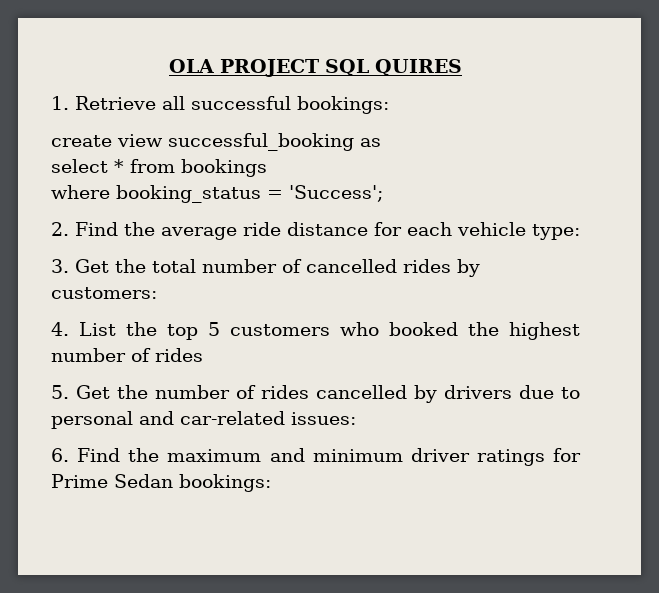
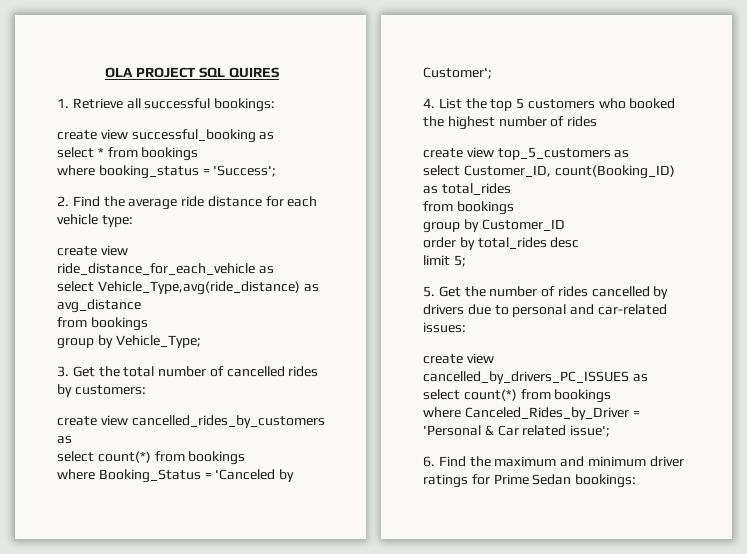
(580, 232) none -> [57,245,128,256] [57,263,274,275] [57,281,319,295] [57,299,141,313] [57,317,148,331] [57,335,201,349] // create view ride_distance_for_each_vehicle as // select Vehicle_Type,avg(ride_distance) as avg_distance // from bookings // group by Vehicle_Type;
(157, 293) none -> [57,415,325,428] [57,436,72,444] [57,451,246,465] [57,469,295,483] [423,67,492,79] // create view cancelled_rides_by_customers as // select count(*) from bookings // where Booking_Status = 'Canceled by Customer';
(203, 355) none -> [423,147,630,160] [423,165,675,179] [423,183,511,195] [423,201,514,215] [423,219,565,233] [423,237,580,250] [423,255,466,267] // create view top_5_customers as // select Customer_ID, count(Booking_ID) as total_rides // from bookings // group by Customer_ID // order by total_rides desc // limit 5;
(356, 418) none -> [423,353,494,364] [423,371,648,384] [423,389,612,403] [423,407,640,420] [423,425,611,437] // create view cancelled_by_drivers_PC_ISSUES as // select count(*) from bookings // where Canceled_Rides_by_Driver = 'Personal & Car related issue';

